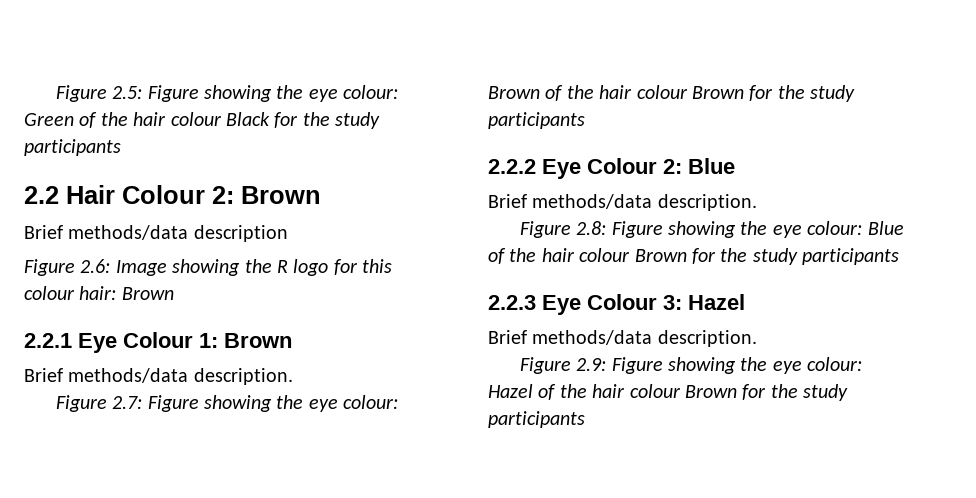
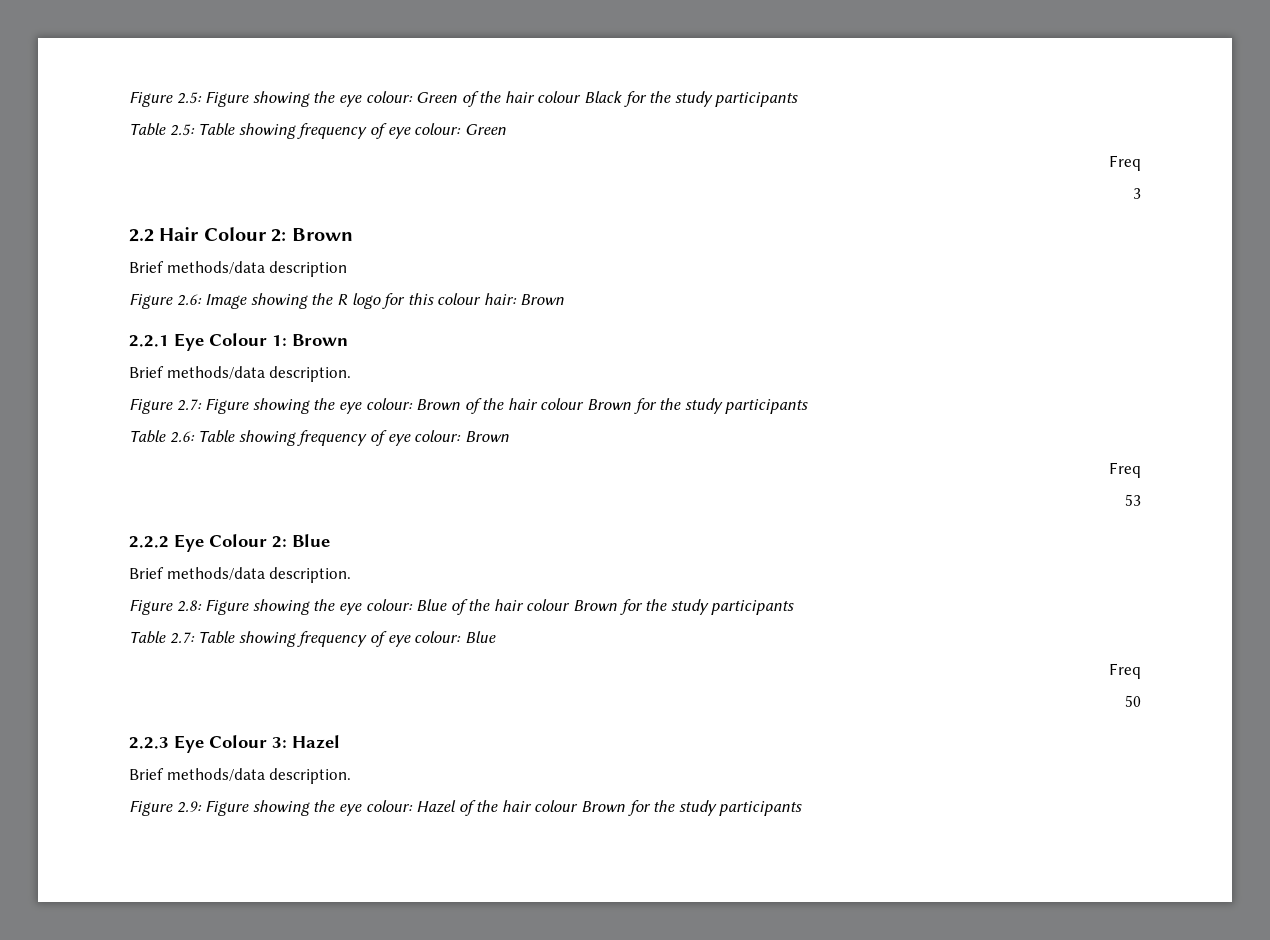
(121, 147) none -> [129,123,506,139] [1109,155,1141,171] [1133,188,1141,199] // Table 2.5: Table showing frequency of eye colour: Green // Freq // 3
(585, 120) none -> [129,430,509,446] [1109,462,1141,478] [1125,494,1141,506] // Table 2.6: Table showing frequency of eye colour: Brown // Freq // 53
(900, 256) none -> [129,631,496,647] [1109,663,1141,679] [1125,695,1141,707] // Table 2.7: Table showing frequency of eye colour: Blue // Freq // 50

